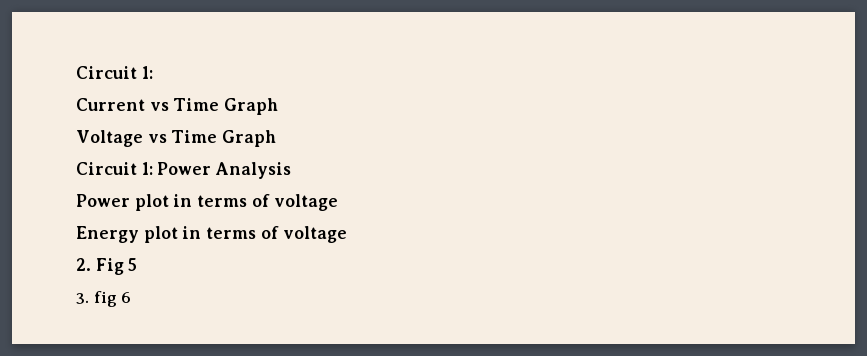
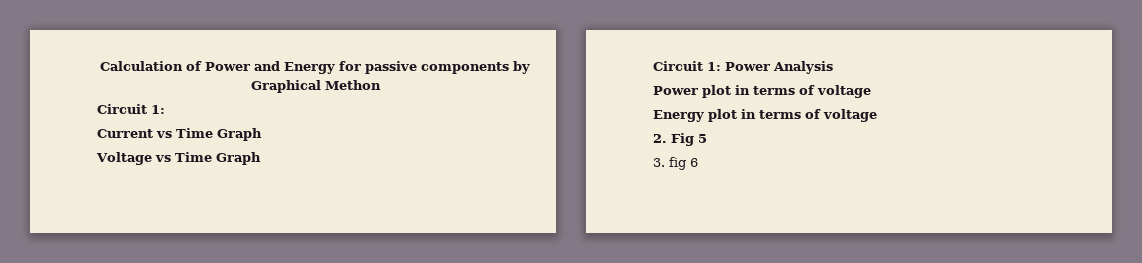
(76, 72) none -> [100,61,530,74] [250,80,381,93] Calculation of Power and Energy for passive components by Graphical Methon //

